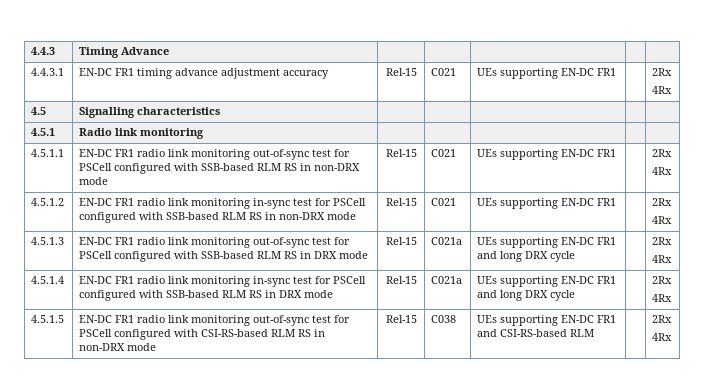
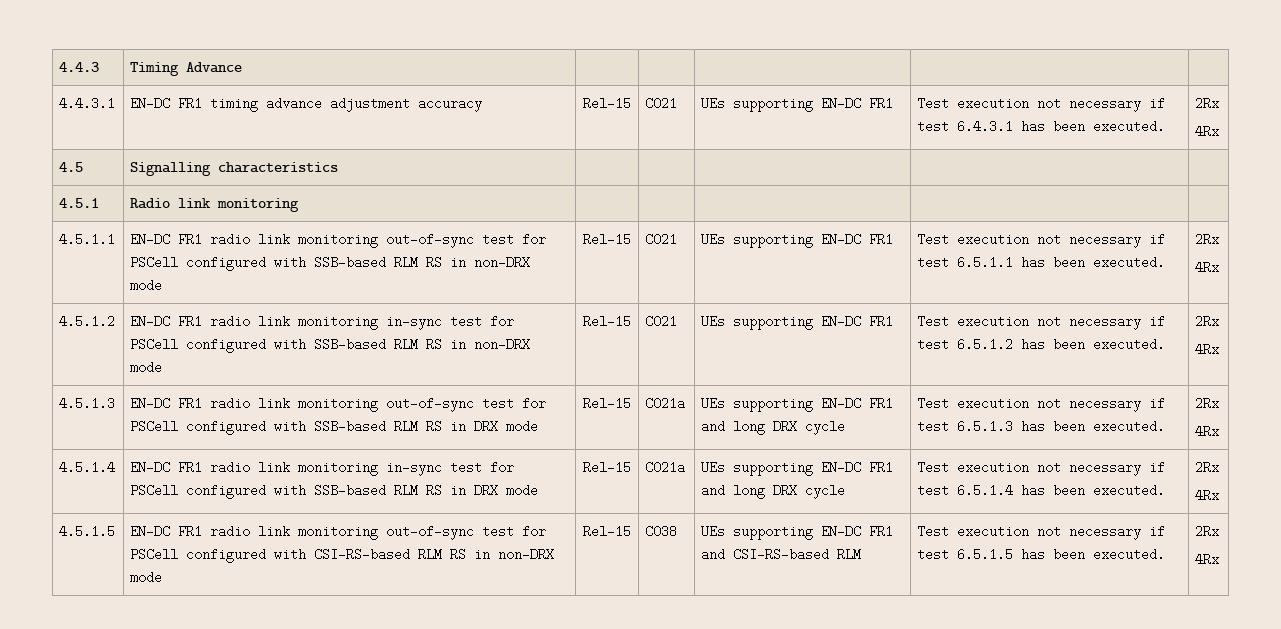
(617, 72) none -> [917,97,1166,112] [917,120,1166,133] Test execution not necessary if test 6.4.3.1 has been executed.
(617, 153) none -> [917,233,1166,248] [917,256,1166,269] Test execution not necessary if test 6.5.1.1 has been executed.
(617, 202) none -> [917,315,1166,330] [917,338,1166,351] Test execution not necessary if test 6.5.1.2 has been executed.
(576, 256) none -> [917,397,1166,412] [917,420,1166,433] Test execution not necessary if test 6.5.1.3 has been executed.
(576, 295) none -> [917,461,1166,476] [917,484,1166,497] Test execution not necessary if test 6.5.1.4 has been executed.
(595, 333) none -> [917,525,1166,540] [917,548,1166,561] Test execution not necessary if test 6.5.1.5 has been executed.

